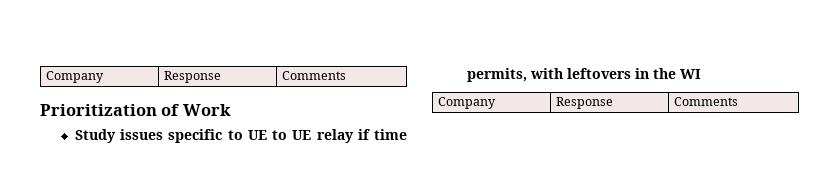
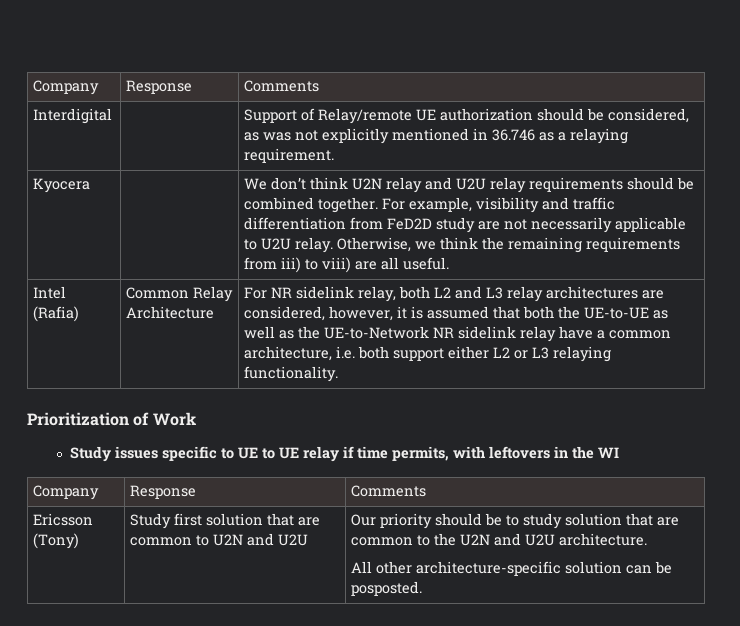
[45,71,104,83] [163,71,221,83] [281,71,346,80] Company | Response | Comments -> [33,80,100,95] [126,80,193,94] [244,80,320,92] [33,108,113,124] [244,108,690,124] [244,128,629,144] [244,148,335,163] [33,178,91,193] [244,177,695,193] [244,197,616,213] [244,217,687,233] [244,237,681,253] [244,257,450,273] [33,286,67,299] [33,306,80,322] [126,286,234,302] [126,306,215,319] [244,286,665,302] [244,306,669,321] [244,326,672,342] [244,346,612,362] [244,366,339,382] Company | Response | Comments // Interdigital | | Support of Relay/remote UE authorization should be considered, as was not explicitly mentioned in 36.746 as a relaying requirement. // Kyocera | | We don’t think U2N relay and U2U relay requirements should be combined together. For example, visibility and traffic differentiation from FeD2D study are not necessarily applicable to U2U relay. Otherwise, we think the remaining requirements from iii) to viii) are all useful. // Intel (Rafia) | Common Relay Architecture | For NR sidelink relay, both L2 and L3 relay architectures are considered, however, it is assumed that both the UE-to-UE as well as the UE-to-Network NR sidelink relay have a common architecture, i.e. both support either L2 or L3 relaying functionality.
(738, 101) none -> [33,513,94,526] [33,533,80,549] [130,513,321,529] [130,533,309,546] [351,513,680,529] [351,533,648,546] [351,561,673,576] [351,581,423,596] // Ericsson (Tony) | Study first solution that are common to U2N and U2U | Our priority should be to study solution that are common to the U2N and U2U architecture. // All other architecture-specific solution can be posposted.

